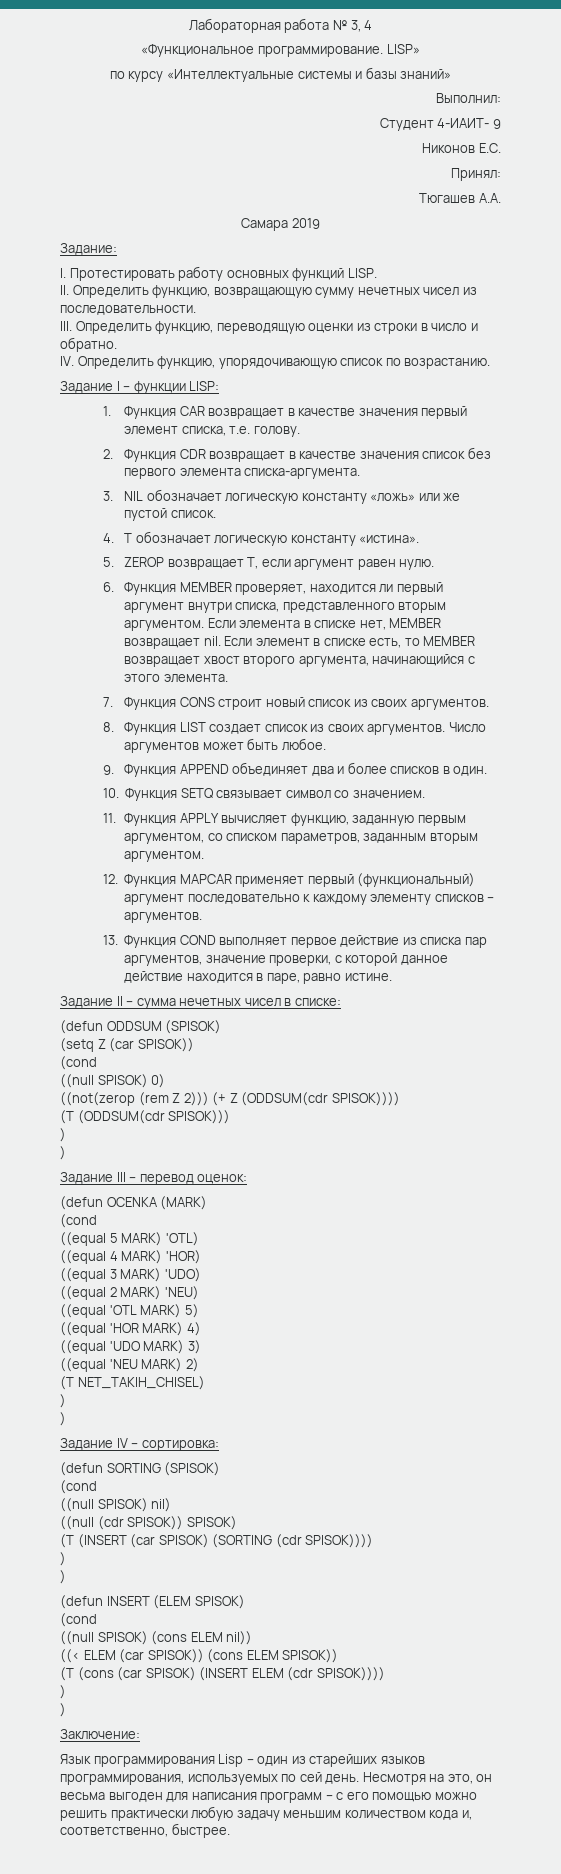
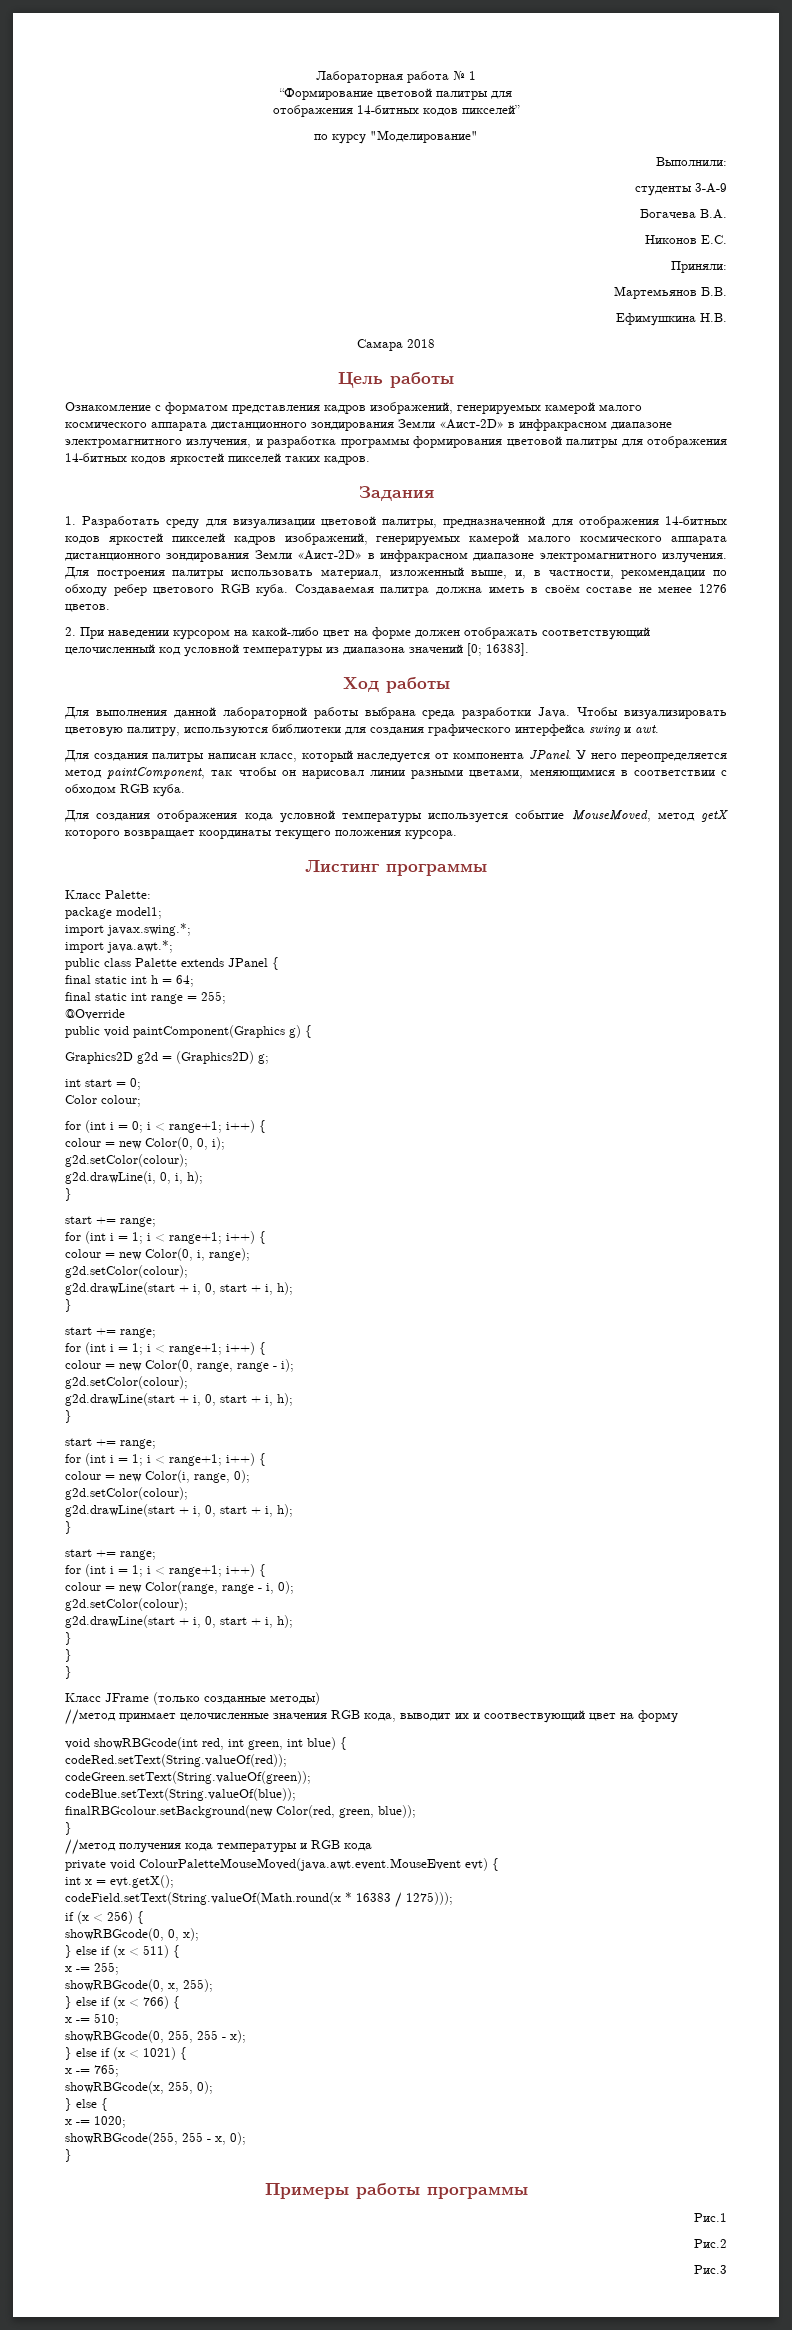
[350,20,373,32] [141,44,420,57] [109,67,452,82] [436,93,501,104] [379,118,501,131] [422,143,501,153] [451,168,501,181] [419,193,501,203] [241,218,320,231] [60,243,117,255] [60,266,377,281] [60,285,477,298] [60,305,196,315] [60,321,478,334] [60,337,117,352] [60,356,491,369] [60,381,220,394] [102,406,468,419] [124,426,300,437] [102,447,491,462] [124,468,361,479] [102,489,461,504] [124,508,216,521] [102,531,420,546] [102,557,435,570] [102,582,443,595] [124,602,447,613] [124,618,442,631] [124,636,476,649] [124,654,475,667] [124,674,228,683] [102,697,489,710] [102,722,486,735] [124,738,326,753] [102,762,488,777] [102,788,425,801] [102,813,466,826] [124,833,478,844] [124,851,205,862] [102,873,476,887] [124,894,495,905] [124,912,203,923] [102,935,487,948] [124,953,448,966] [124,971,392,984] [60,996,341,1009] [60,1020,222,1034] [60,1038,194,1052] [60,1056,97,1070] [60,1074,166,1088] [60,1092,400,1106] [60,1110,231,1124] [60,1128,66,1142] [60,1146,66,1160] [60,1172,248,1185] [60,1196,208,1210] [60,1214,97,1228] [60,1232,199,1246] [60,1250,201,1264] [60,1268,201,1282] [60,1286,199,1300] [60,1304,199,1318] [60,1322,201,1336] [60,1340,201,1354] [60,1358,199,1372] [60,1376,205,1390] [60,1394,66,1408] [60,1412,66,1426] [60,1438,219,1451] [60,1462,221,1476] [60,1480,97,1494] [60,1498,172,1512] [60,1516,237,1530] [60,1534,374,1548] [60,1552,66,1566] [60,1570,66,1584] [60,1595,245,1609] [60,1613,97,1627] [60,1631,253,1645] [60,1649,339,1663] [60,1667,385,1681] [60,1685,66,1699] [60,1703,66,1717] [60,1729,140,1740] [60,1754,425,1767] [60,1772,493,1785] [60,1792,477,1803] [60,1806,472,1821] [60,1823,230,1838] 3, 4 // «Функциональное программирование. LISP» // по курсу «Интеллектуальные системы и базы знаний» // Выполнил: // Студент 4-ИАИТ- 9 // Никонов Е.С. // Принял: // Тюгашев А.А. // Самара 2019 // Задание: // I. Протестировать работу основных функций LISP. // II. Определить функцию, возвращающую сумму нечетных чисел из последовательности. // III. Определить функцию, переводящую оценки из строки в число и обратно. // IV. Определить функцию, упорядочивающую список по возрастанию. // Задание I – функции LISP: // 1. Функция CAR возвращает в качестве значения первый элемент списка, т.е. голову. // 2. Функция CDR возвращает в качестве значения список без первого элемента списка-аргумента. // 3. NIL обозначает логическую константу «ложь» или же пустой список. // 4. T обозначает логическую константу «истина». // 5. ZEROP возвращает T, если аргумент равен нулю. // 6. Функция MEMBER проверяет, находится ли первый аргумент внутри списка, представленного вторым аргументом. Если элемента в списке нет, MEMBER возвращает nil. Если элемент в списке есть, то MEMBER возвращает хвост второго аргумента, начинающийся с этого элемента. // 7. Функция CONS строит новый список из своих аргументов. // 8. Функция LIST создает список из своих аргументов. Число аргументов может быть любое. // 9. Функция APPEND объединяет два и более списков в один. // 10. Функция SETQ связывает символ со значением. // 11. Функция APPLY вычисляет функцию, заданную первым аргументом, со списком параметров, заданным вторым аргументом. // 12. Функция MAPCAR применяет первый (функциональный) аргумент последовательно к каждому элементу списков – аргументов. // 13. Функция COND выполняет первое действие из списка пар аргументов, значение проверки, с которой данное действие находится в паре, равно истине. // Задание II – сумма нечетных чисел в списке: // (defun ODDSUM (SPISOK) // (setq Z (car SPISOK)) // (cond // ((null SPISOK) 0) // ((not(zerop (rem Z 2))) (+ Z (ODDSUM(cdr SPISOK)))) // (T (ODDSUM(cdr SPISOK))) // ) // ) // Задание III – перевод оценок: // (defun OCENKA (MARK) // (cond // ((equal 5 MARK) 'OTL) // ((equal 4 MARK) 'HOR) // ((equal 3 MARK) 'UDO) // ((equal 2 MARK) 'NEU) // ((equal 'OTL MARK) 5) // ((equal 'HOR MARK) 4) // ((equal 'UDO MARK) 3) // ((equal 'NEU MARK) 2) // (T NET_TAKIH_CHISEL) // ) // ) // Задание IV – сортировка: // (defun SORTING (SPISOK) // (cond // ((null SPISOK) nil) // ((null (cdr SPISOK)) SPISOK) // (T (INSERT (car SPISOK) (SORTING (cdr SPISOK)))) // ) // ) // (defun INSERT (ELEM SPISOK) // (cond // ((null SPISOK) (cons ELEM nil)) // ((< ELEM (car SPISOK)) (cons ELEM SPISOK)) // (T (cons (car SPISOK) (INSERT ELEM (cdr SPISOK)))) // ) // ) // Заключение: // Язык программирования Lisp – один из старейших языков программирования, используемых по сей день. Несмотря на это, он весьма выгоден для написания программ – с его помощью можно решить практически любую задачу меньшим количеством кода и, соответственно, быстрее. -> [469,71,476,80] [279,88,512,100] [273,105,520,117] [314,130,478,144] [656,157,727,166] [635,183,727,196] [640,209,727,219] [645,235,727,244] [671,261,727,273] [614,286,727,299] [616,313,727,326] [357,339,435,351] [338,372,454,388] [65,402,642,415] [65,419,672,431] [65,436,728,449] [65,453,370,465] [358,486,434,501] [65,516,727,529] [65,533,728,546] [65,550,727,563] [64,567,728,579] [65,584,727,597] [65,604,110,612] [65,627,650,640] [65,643,529,657] [342,677,450,693] [64,707,727,720] [65,724,659,737] [64,750,727,763] [65,767,727,779] [65,784,185,797] [64,810,728,823] [65,830,457,840] [305,860,487,876] [65,890,151,899] [65,907,162,919] [65,923,191,936] [65,940,173,953] [65,957,279,970] [65,975,194,987] [65,991,226,1004] [65,1009,125,1020] [65,1025,312,1038] [65,1051,269,1064] [65,1078,141,1090] [65,1095,141,1107] [65,1120,266,1133] [65,1137,225,1150] [65,1154,188,1167] [65,1171,203,1184] [65,1188,72,1201] [65,1216,156,1227] [65,1231,266,1244] [65,1248,250,1261] [65,1265,188,1278] [65,1282,293,1295] [65,1299,72,1312] [65,1327,156,1338] [65,1342,266,1355] [65,1359,294,1372] [65,1376,188,1389] [65,1393,293,1406] [65,1410,72,1423] [65,1438,156,1449] [65,1453,266,1466] [65,1470,250,1483] [65,1487,188,1500] [65,1504,293,1517] [65,1521,72,1534] [65,1549,156,1560] [65,1564,266,1577] [65,1581,294,1594] [65,1598,188,1611] [65,1615,293,1628] [65,1632,72,1645] [65,1649,72,1662] [65,1666,72,1679] [65,1692,320,1705] [65,1709,678,1725] [65,1737,347,1750] [65,1754,287,1767] [65,1771,311,1784] [65,1788,296,1801] [65,1805,416,1818] [65,1822,72,1835] [65,1839,372,1855] [65,1858,499,1871] [65,1875,174,1888] [65,1892,453,1908] [65,1911,144,1924] [65,1928,199,1941] [65,1945,180,1958] [65,1962,119,1975] [65,1979,213,1992] [65,1996,180,2009] [65,2013,119,2026] [65,2030,246,2043] [65,2047,187,2060] [65,2064,119,2077] [65,2081,213,2094] [65,2098,108,2111] [65,2116,126,2128] [65,2132,246,2145] [65,2149,72,2162] [264,2183,528,2199] [694,2213,727,2222] [694,2239,727,2248] [694,2265,727,2274] 1 // “Формирование цветовой палитры для // отображения 14-битных кодов пикселей” // по курсу "Моделирование" // Выполнили: // студенты 3-А-9 // Богачева В.А. // Никонов Е.С. // Приняли: // Мартемьянов Б.В. // Ефимушкина Н.В. // Самара 2018 // Цель работы // Ознакомление с форматом представления кадров изображений, генерируемых камерой малого космического аппарата дистанционного зондирования Земли «Аист-2D» в инфракрасном диапазоне электромагнитного излучения, и разработка программы формирования цветовой палитры для отображения 14-битных кодов яркостей пикселей таких кадров. // Задания // 1. Разработать среду для визуализации цветовой палитры, предназначенной для отображения 14-битных кодов яркостей пикселей кадров изображений, генерируемых камерой малого космического аппарата дистанционного зондирования Земли «Аист-2D» в инфракрасном диапазоне электромагнитного излучения. Для построения палитры использовать материал, изложенный выше, и, в частности, рекомендации по обходу ребер цветового RGB куба. Создаваемая палитра должна иметь в своём составе не менее 1276 цветов. // 2. При наведении курсором на какой-либо цвет на форме должен отображать соответствующий целочисленный код условной температуры из диапазона значений [0; 16383]. // Ход работы // Для выполнения данной лабораторной работы выбрана среда разработки Java. Чтобы визуализировать цветовую палитру, используются библиотеки для создания графического интерфейса swing и awt. // Для создания палитры написан класс, который наследуется от компонента JPanel. У него переопределяется метод paintComponent, так чтобы он нарисовал линии разными цветами, меняющимися в соответствии с обходом RGB куба. // Для создания отображения кода условной температуры используется событие MouseMoved, метод getX которого возвращает координаты текущего положения курсора. // Листинг программы // Класс Palette: // package model1; // import javax.swing.*; // import java.awt.*; // public class Palette extends JPanel { // final static int h = 64; // final static int range = 255; // @Override // public void paintComponent(Graphics g) { // Graphics2D g2d = (Graphics2D) g; // int start = 0; // Color colour; // for (int i = 0; i < range+1; i++) { // colour = new Color(0, 0, i); // g2d.setColor(colour); // g2d.drawLine(i, 0, i, h); // } // start += range; // for (int i = 1; i < range+1; i++) { // colour = new Color(0, i, range); // g2d.setColor(colour); // g2d.drawLine(start + i, 0, start + i, h); // } // start += range; // for (int i = 1; i < range+1; i++) { // colour = new Color(0, range, range - i); // g2d.setColor(colour); // g2d.drawLine(start + i, 0, start + i, h); // } // start += range; // for (int i = 1; i < range+1; i++) { // colour = new Color(i, range, 0); // g2d.setColor(colour); // g2d.drawLine(start + i, 0, start + i, h); // } // start += range; // for (int i = 1; i < range+1; i++) { // colour = new Color(range, range - i, 0); // g2d.setColor(colour); // g2d.drawLine(start + i, 0, start + i, h); // } // } // } // Класс JFrame (только созданные методы) // //метод принмает целочисленные значения RGB кода, выводит их и соотвествующий цвет на форму // void showRBGcode(int red, int green, int blue) { // codeRed.setText(String.valueOf(red)); // codeGreen.setText(String.valueOf(green)); // codeBlue.setText(String.valueOf(blue)); // finalRBGcolour.setBackground(new Color(red, green, blue)); // } // //метод получения кода температуры и RGB кода // private void ColourPaletteMouseMoved(java.awt.event.MouseEvent evt) { // int x = evt.getX(); // codeField.setText(String.valueOf(Math.round(x * 16383 / 1275))); // if (x < 256) { // showRBGcode(0, 0, x); // } else if (x < 511) { // x -= 255; // showRBGcode(0, x, 255); // } else if (x < 766) { // x -= 510; // showRBGcode(0, 255, 255 - x); // } else if (x < 1021) { // x -= 765; // showRBGcode(x, 255, 0); // } else { // x -= 1020; // showRBGcode(255, 255 - x, 0); // } // Примеры работы программы // Рис.1 // Рис.2 // Рис.3

